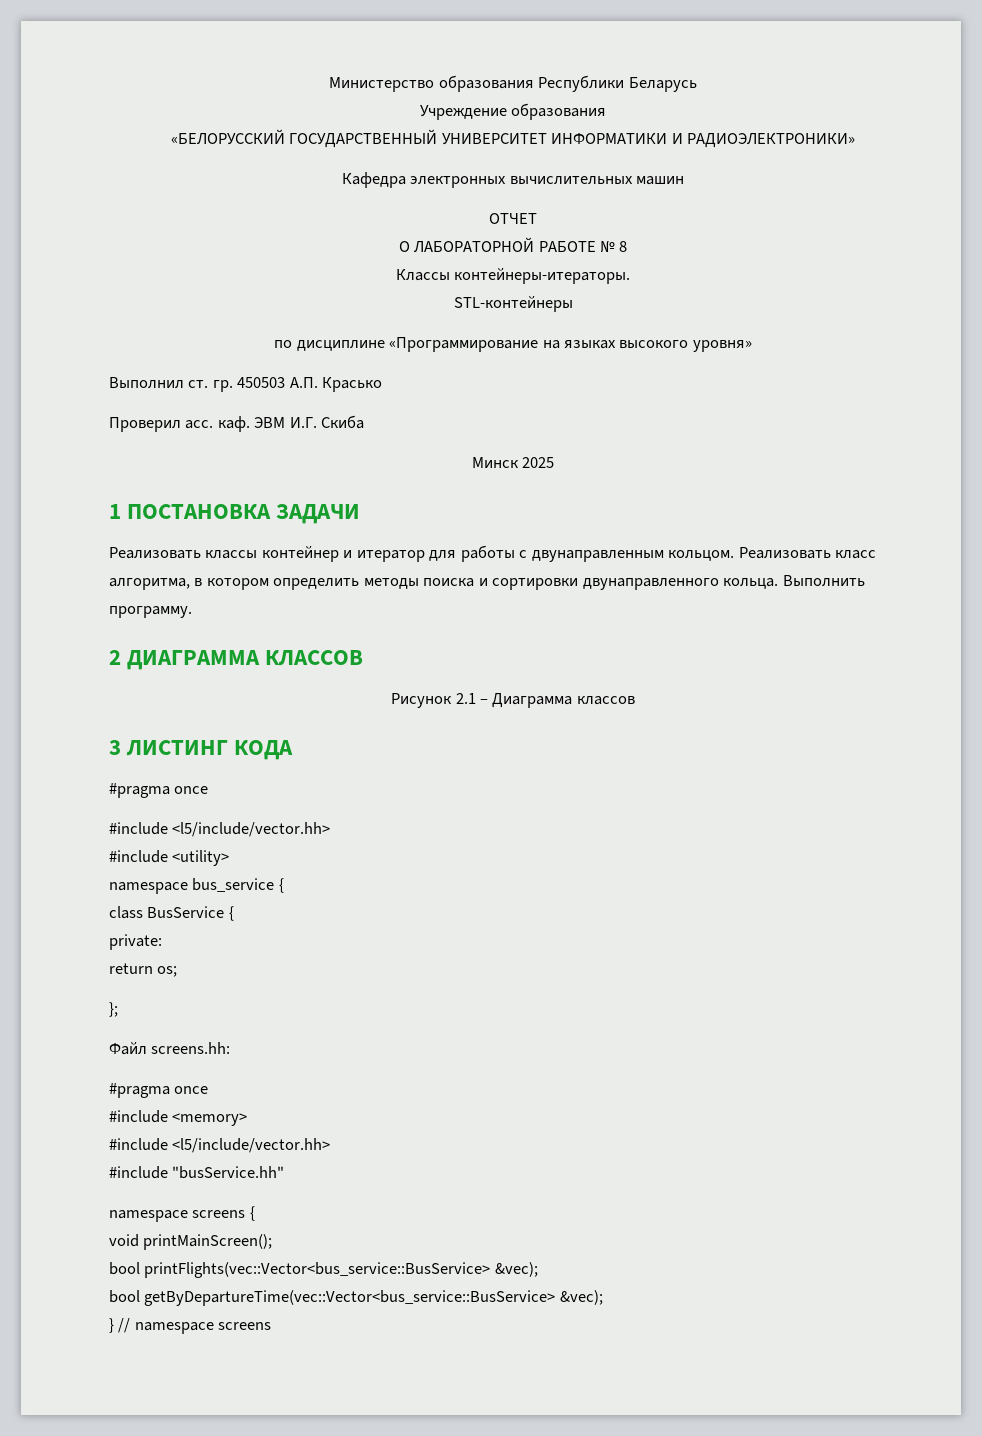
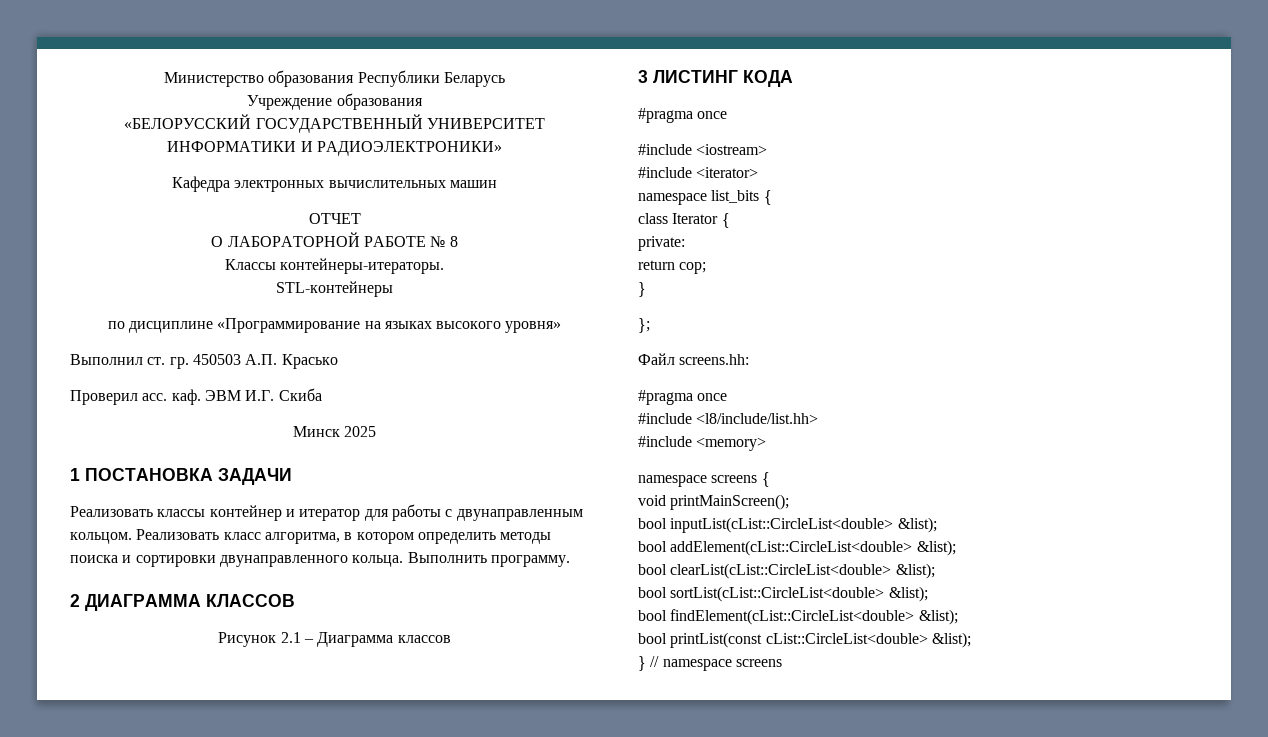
[172,822,331,837] [109,850,230,866] [109,878,275,894] <l5/include/vector.hh> // #include <utility> // namespace bus_service -> [696,144,768,155] [638,167,759,178] [638,190,760,205] <iostream> // #include <iterator> // namespace list_bits
[147,906,225,918] BusService -> [672,213,719,224] Iterator
[157,966,178,977] os; -> [679,262,707,274] [638,282,646,297] cop; // }
[172,1113,248,1126] [109,1138,331,1153] [109,1166,285,1179] <memory> // #include <l5/include/vector.hh> // #include "busService.hh" -> [696,413,819,424] [638,436,767,451] <l8/include/list.hh> // #include <memory>
[144,1262,538,1278] [109,1290,603,1306] printFlights(vec::Vector<bus_service::BusService> &vec); // bool getByDepartureTime(vec::Vector<bus_service::BusService> &vec); -> [670,517,937,533] [638,540,956,556] [638,563,935,579] [638,586,928,602] [638,609,958,625] [638,632,971,648] inputList(cList::CircleList<double> &list); // bool addElement(cList::CircleList<double> &list); // bool clearList(cList::CircleList<double> &list); // bool sortList(cList::CircleList<double> &list); // bool findElement(cList::CircleList<double> &list); // bool printList(const cList::CircleList<double> &list);

